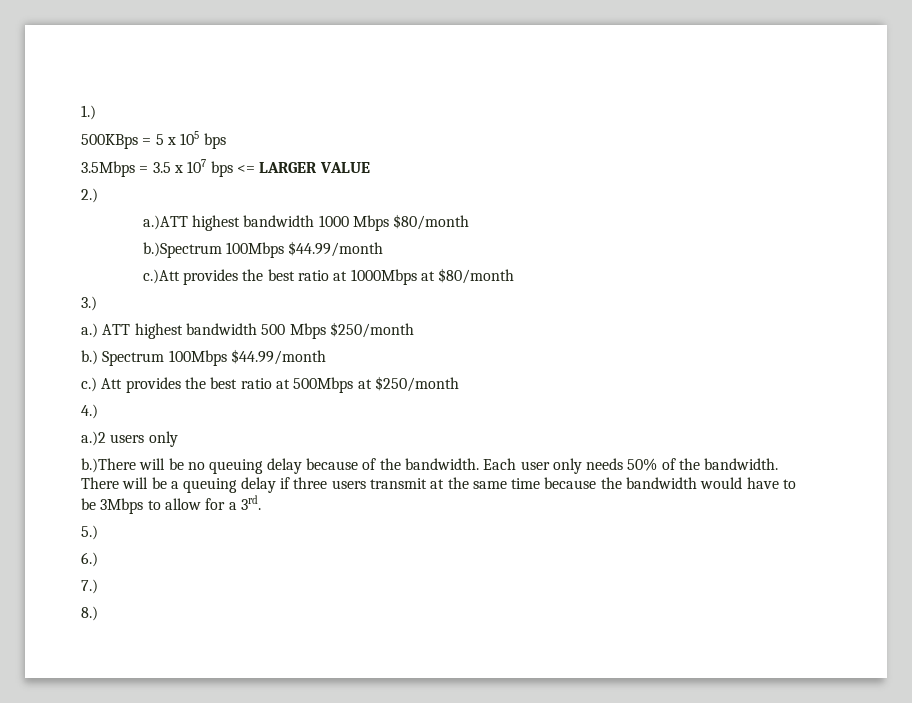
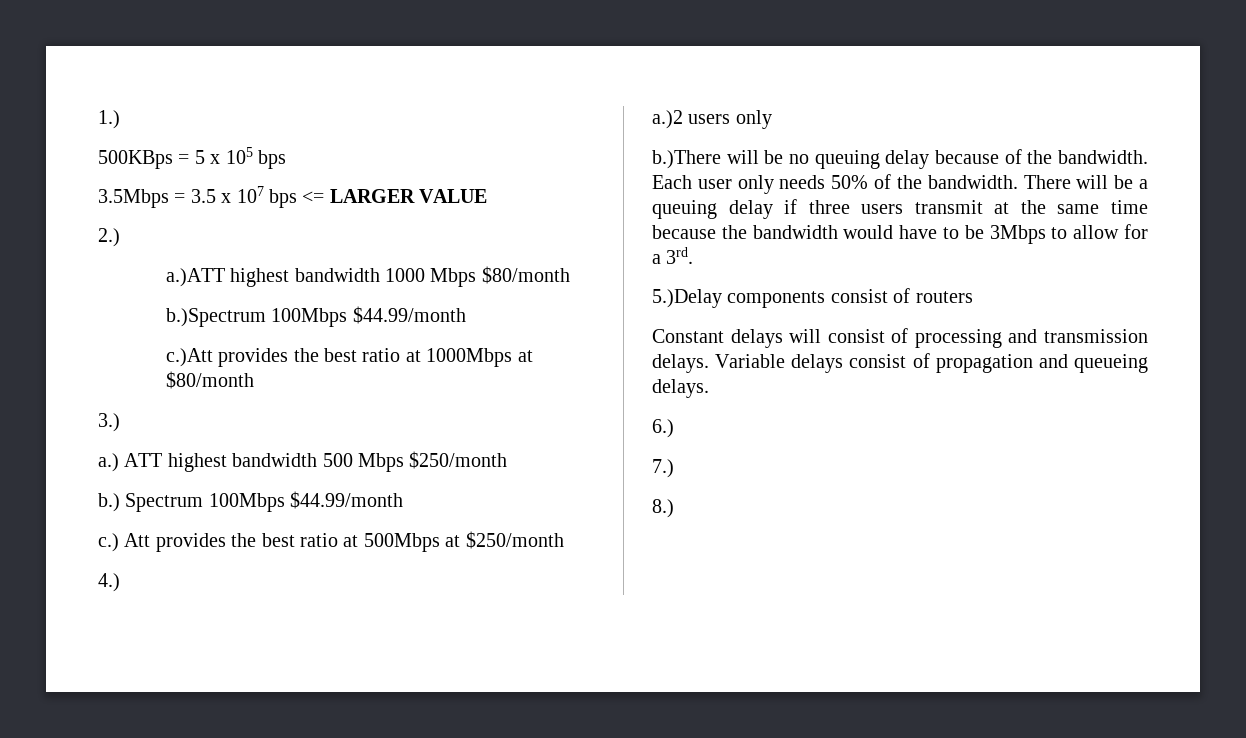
[81,525,98,540] 5.) -> [652,288,973,308] [652,328,1148,348] [652,353,1148,373] [652,379,709,398] 5.)Delay components consist of routers // Constant delays will consist of processing and transmission delays. Variable delays consist of propagation and queueing delays.

